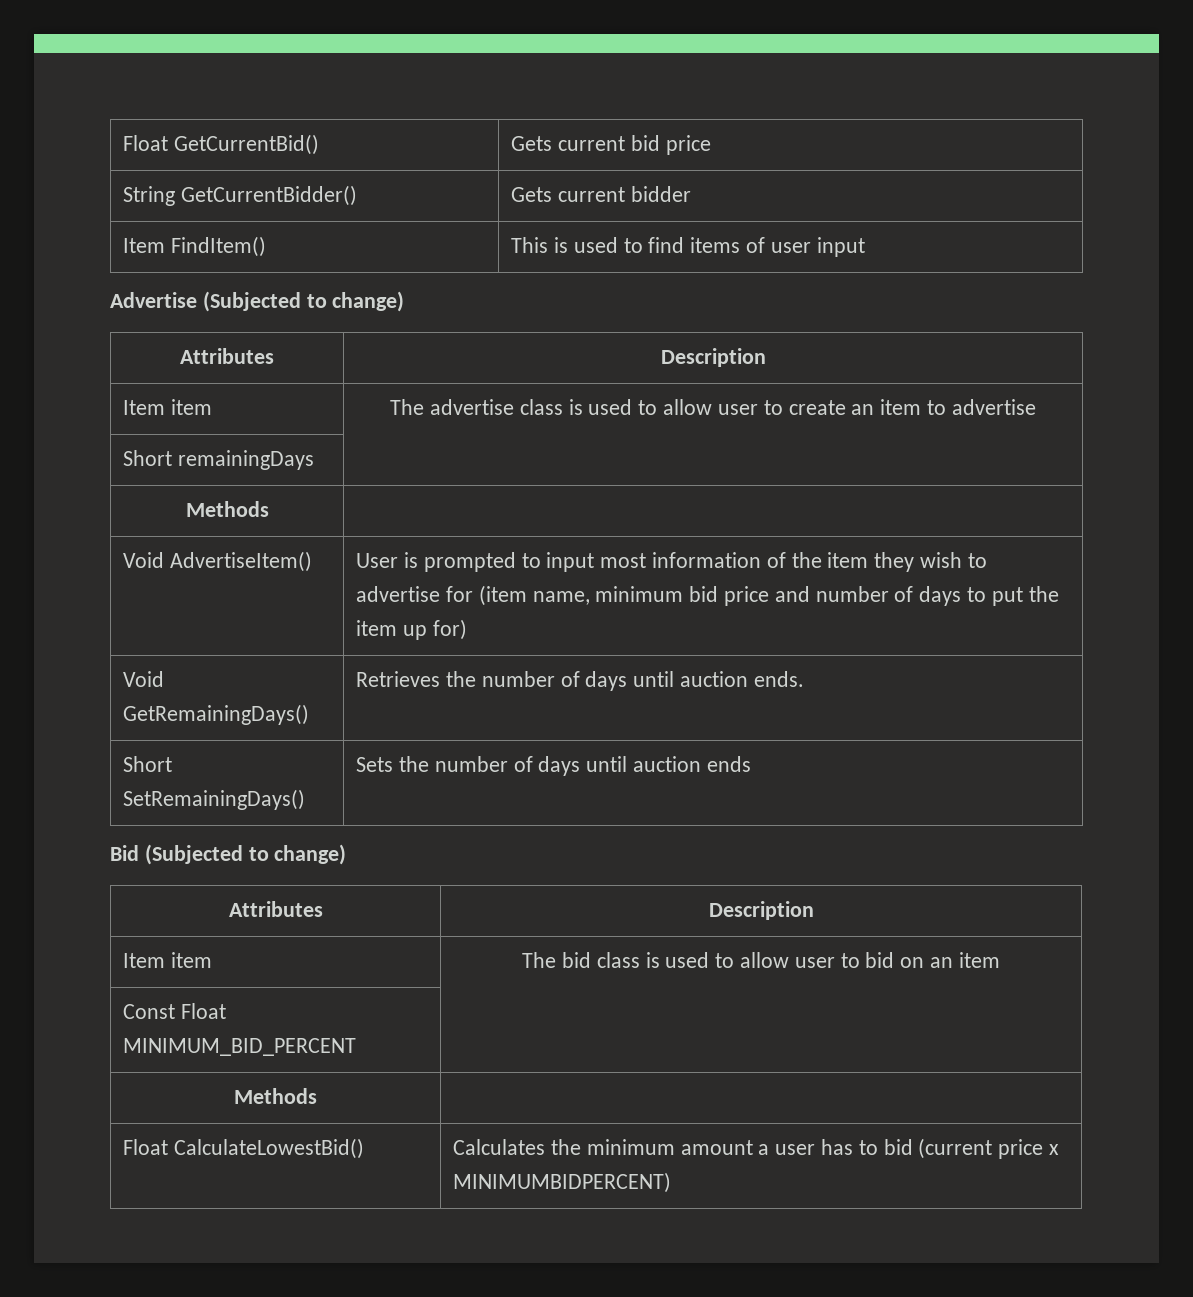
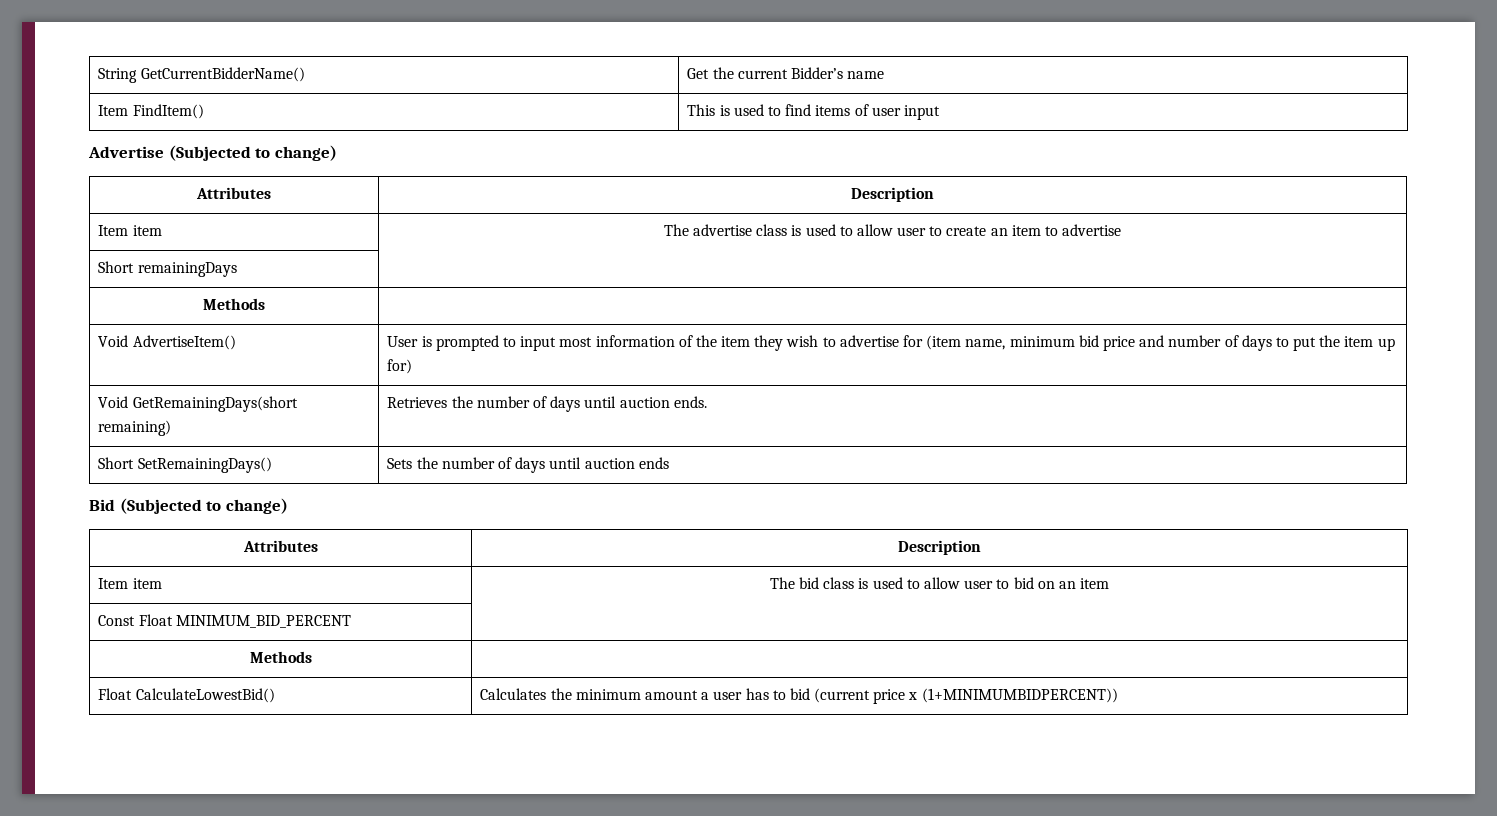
[123,134,320,155] [511,135,711,155] [123,185,358,206] [511,186,691,202] Float GetCurrentBid() | Gets current bid price // String GetCurrentBidder() | Gets current bidder -> [98,67,305,83] [687,67,885,79] String GetCurrentBidderName() | Get the current Bidder’s name
[123,704,310,725] GetRemainingDays() -> [132,396,298,412] [98,420,172,436] GetRemainingDays(short remaining)
[453,1172,672,1193] MINIMUMBIDPERCENT) -> [921,688,1118,703] (1+MINIMUMBIDPERCENT))

